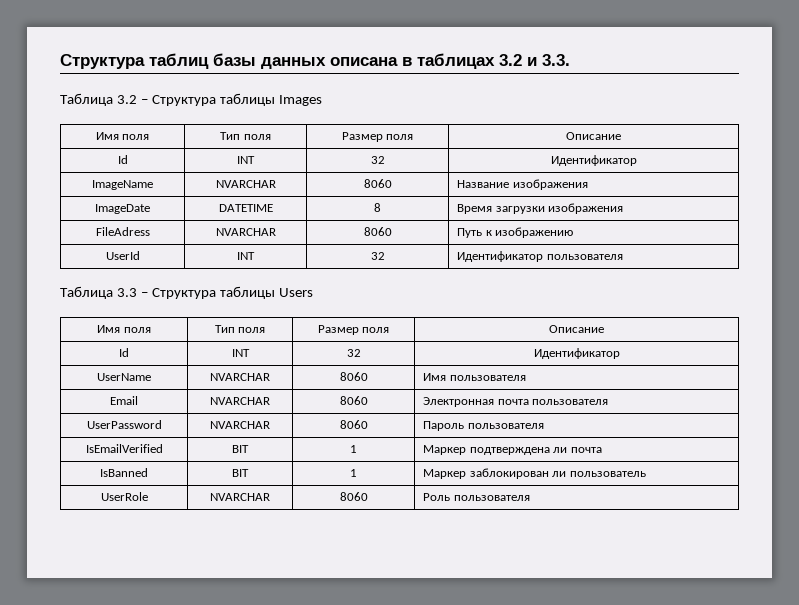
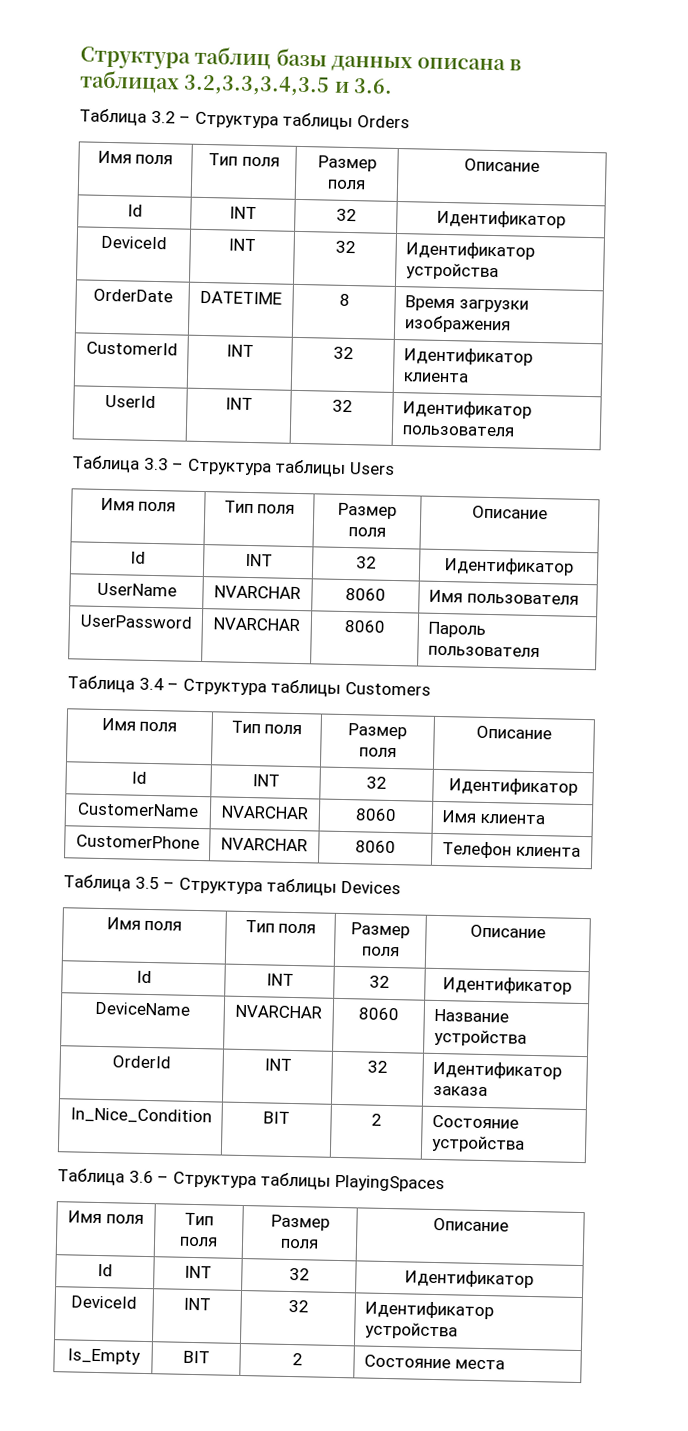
[499,54,570,66] 3.2 и 3.3. -> [183,74,393,97] 3.2,3.3,3.4,3.5 и 3.6.
[278,95,322,106] Images -> [356,115,410,129] Orders
[92,180,153,190] [215,180,276,188] [363,179,392,188] [457,179,588,190] [95,204,150,214] ImageName | NVARCHAR | 8060 | Название изображения // ImageDate -> [100,235,167,250] [228,238,256,252] [334,240,356,254] [405,241,535,260] [405,262,499,281] [92,288,173,303] DeviceId | INT | 32 | Идентификатор устройства // OrderDate
[95,227,150,236] [215,228,276,236] [363,227,392,236] [457,227,574,238] FileAdress | NVARCHAR | 8060 | Путь к изображению -> [85,341,178,356] [226,344,254,358] [332,346,354,360] [403,347,533,366] [402,372,469,383] CustomerId | INT | 32 | Идентификатор клиента
[110,396,138,405] [210,397,270,405] [339,396,368,405] [423,397,609,407] // Email | NVARCHAR | 8060 | Электронная почта пользователя -> (579, 599) none
[85,444,163,453] [232,445,249,453] [350,445,357,453] [423,445,602,455] [100,468,148,477] [232,469,249,477] [350,469,357,477] [423,468,646,479] [100,492,148,501] [210,493,270,501] [339,492,368,501] [423,493,530,501] // IsEmailVerified | BIT | 1 | Маркер подтверждена ли почта // IsBanned | BIT | 1 | Маркер заблокирован ли пользователь // UserRole | NVARCHAR | 8060 | Роль пользователя -> [67,675,431,697] [101,717,178,732] [230,720,303,735] [348,723,407,740] [358,747,397,758] [476,725,552,740] [130,771,147,784] [251,774,280,787] [366,776,387,789] [448,777,578,796] [77,802,199,817] [221,805,309,820] [355,808,397,822] [441,810,545,825] [75,834,200,850] [221,837,308,852] [355,840,396,854] [441,841,581,859] [63,874,401,896] [106,917,183,931] [244,919,317,934] [351,922,410,939] [361,946,400,957] [470,924,546,939] [135,970,152,984] [265,973,294,987] [369,975,390,989] [442,976,572,995] [95,1001,190,1016] [235,1004,322,1019] [358,1007,399,1021] [433,1008,509,1023] [433,1028,527,1047] [112,1055,171,1069] [263,1058,292,1071] [367,1060,388,1073] [432,1060,562,1080] [432,1085,488,1097] [69,1107,212,1125] [263,1111,290,1124] [371,1113,382,1126] [431,1114,519,1129] [430,1134,525,1153] [57,1168,445,1193] [68,1210,144,1224] [184,1212,214,1226] [179,1236,218,1247] [270,1214,330,1231] [280,1238,319,1249] [432,1217,509,1232] [97,1264,113,1277] [184,1265,212,1279] [288,1267,310,1281] [405,1269,534,1289] [71,1295,137,1309] [183,1297,211,1311] [287,1299,309,1313] [364,1300,494,1320] [364,1321,458,1340] [66,1348,141,1365] [182,1350,210,1364] [291,1353,303,1366] [363,1354,505,1370] // Таблица 3.4 – Структура таблицы Customers // Имя поля | Тип поля | Размер поля | Описание // Id | INT | 32 | Идентификатор // CustomerName | NVARCHAR | 8060 | Имя клиента // CustomerPhone | NVARCHAR | 8060 | Телефон клиента // Таблица 3.5 – Структура таблицы Devices // Имя поля | Тип поля | Размер поля | Описание // Id | INT | 32 | Идентификатор // DeviceName | NVARCHAR | 8060 | Название устройства // OrderId | INT | 32 | Идентификатор заказа // In_Nice_Condition | BIT | 2 | Состояние устройства // Таблица 3.6 – Структура таблицы PlayingSpaces // Имя поля | Тип поля | Размер поля | Описание // Id | INT | 32 | Идентификатор // DeviceId | INT | 32 | Идентификатор устройства // Is_Empty | BIT | 2 | Состояние места

